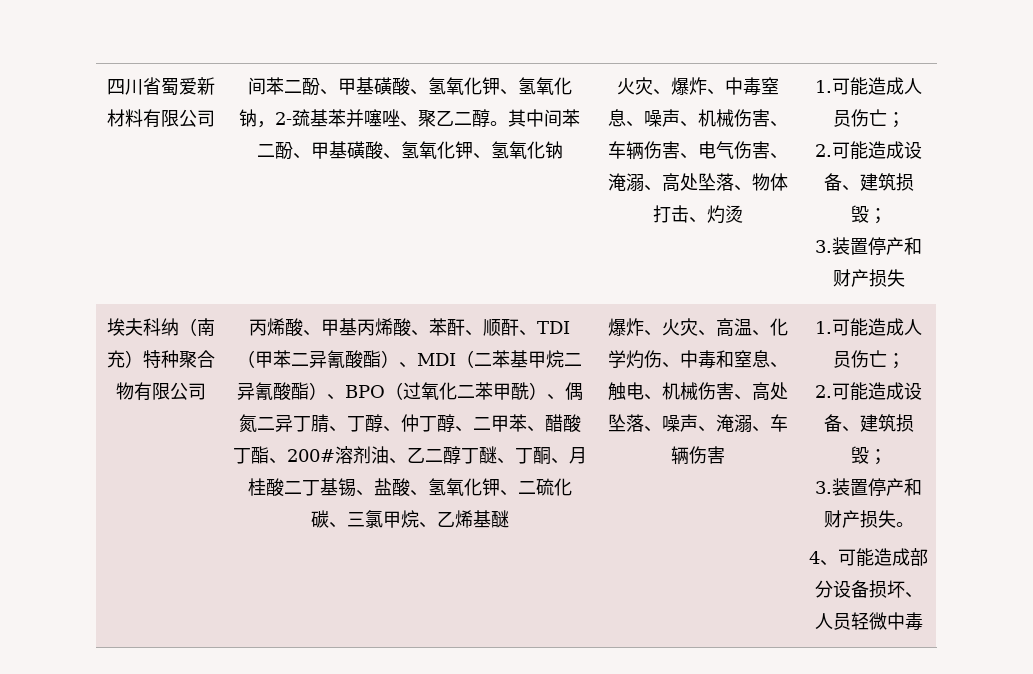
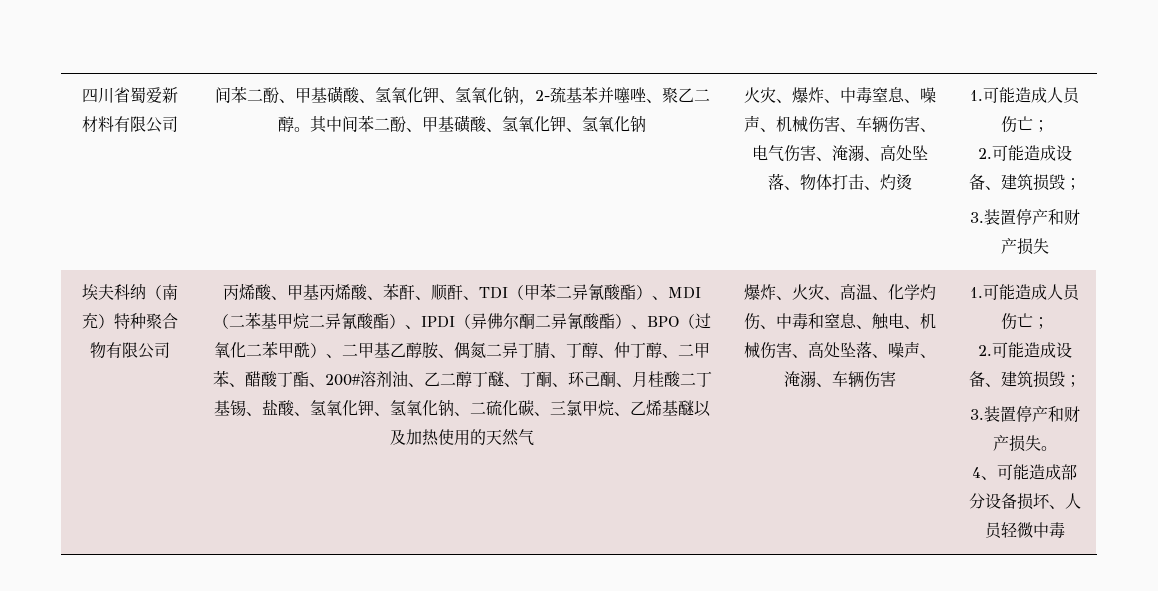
(345, 397) none -> [421,313,647,330] IPDI（异佛尔酮二异氰酸酯）、
(565, 397) none -> [342,342,455,359] 二甲基乙醇胺、
(569, 461) none -> [567,371,632,387] 环己酮、
(518, 493) none -> [390,399,471,417] 氢氧化钠、
(509, 519) none -> [694,400,711,417] [390,429,534,446] 以及加热使用的天然气

